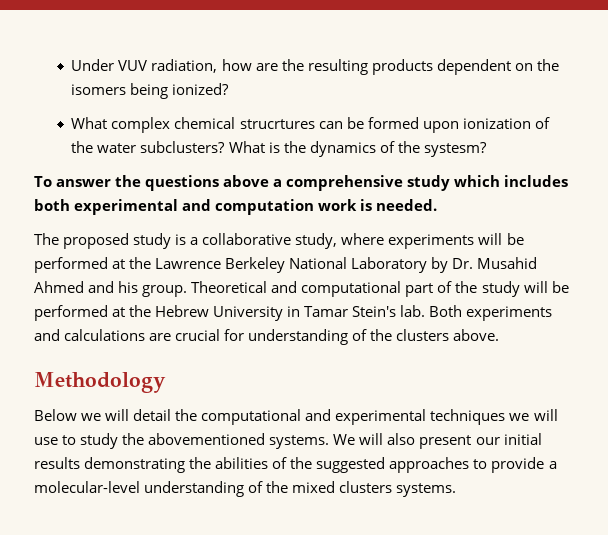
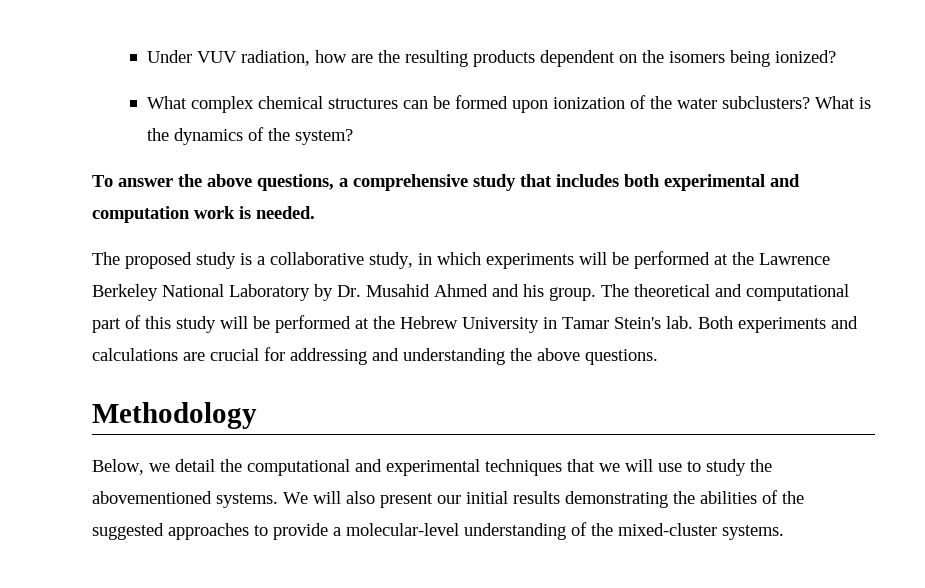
[239,119,315,129] strucrtures -> [327,98,398,109] structures
[423,142,487,157] systesm? -> [294,129,353,145] system?
[145,175,270,191] questions above -> [207,174,334,191] above questions,
[454,175,501,187] which -> [520,174,552,187] that
[341,233,385,245] where -> [418,252,481,265] in which
[191,281,268,293] Theoretical -> [601,284,710,297] The theoretical
[455,281,478,293] the -> [145,316,171,329] this
[248,329,500,345] [34,372,166,393] [34,409,130,421] understanding of the clusters above. // Methodology // Below we will -> [290,348,658,365] [92,402,257,429] [92,459,170,475] addressing and understanding the above questions. // Methodology // Below, we
(506, 417) none -> [567,459,595,472] that
[292,481,393,493] mixed clusters -> [618,523,717,536] mixed-cluster

